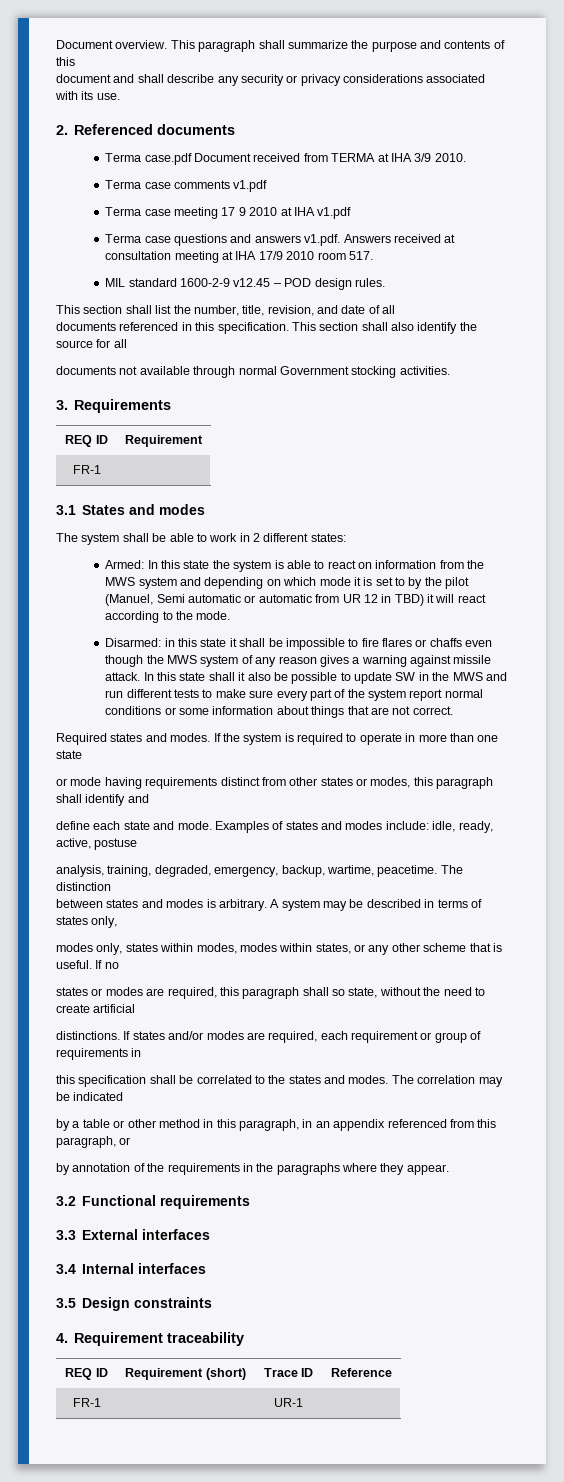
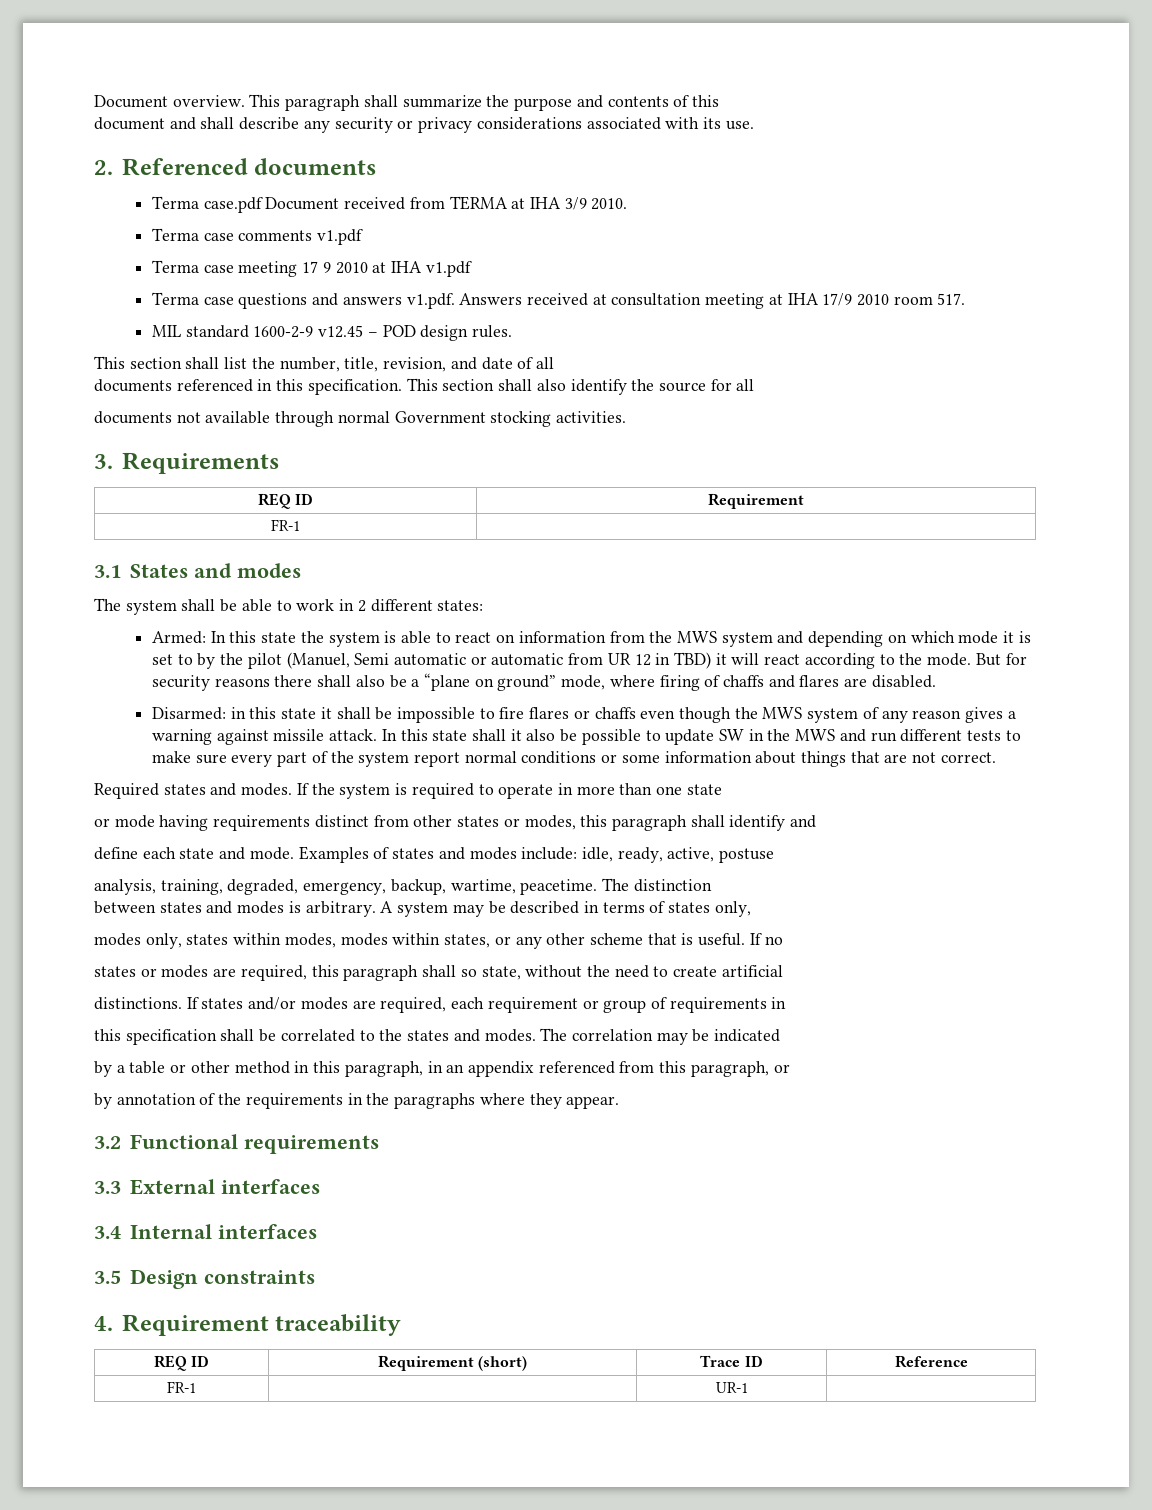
(231, 615) none -> [975,653,1027,666] [151,673,936,691] But for security reasons there shall also be a “plane on ground” mode, where firing of chaffs and flares are disabled.

